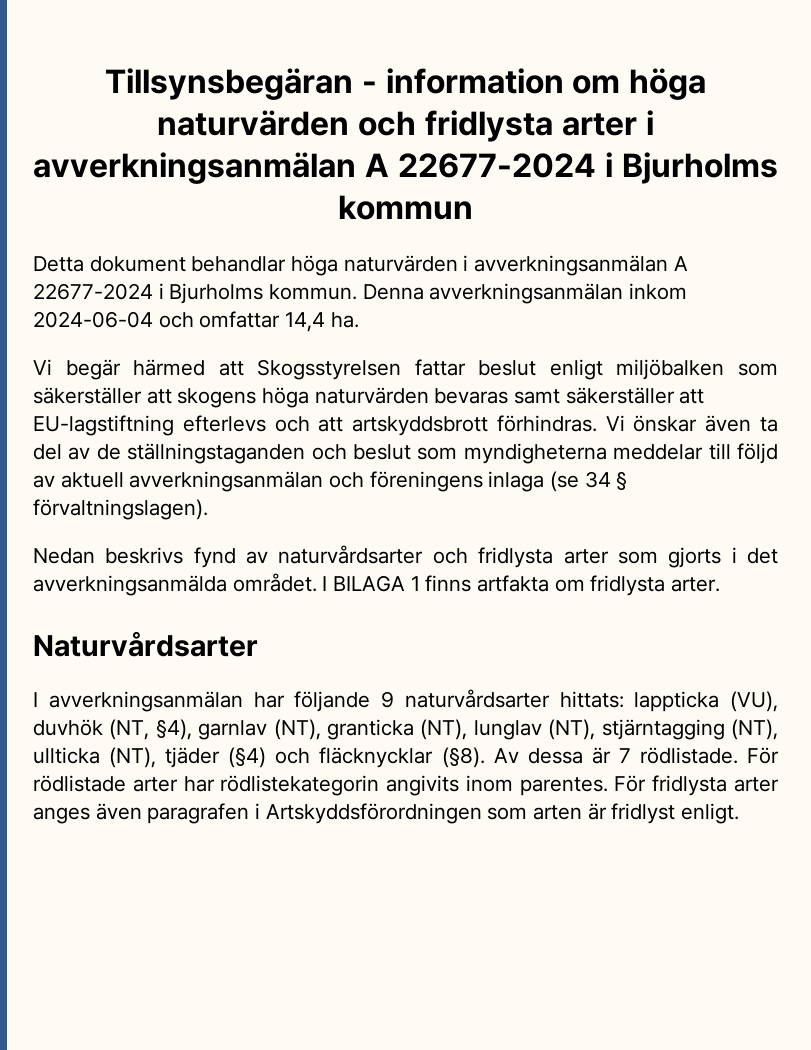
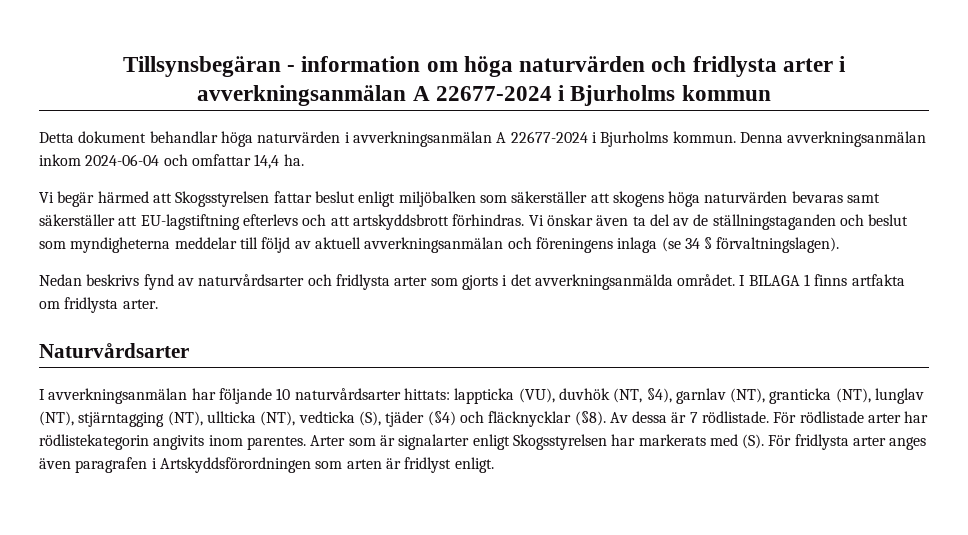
[381,691,394,708] 9 -> [276,388,291,400] 10
(157, 757) none -> [298,411,381,426] vedticka (S),
(608, 786) none -> [310,434,765,450] Arter som är signalarter enligt Skogsstyrelsen har markerats med (S).

